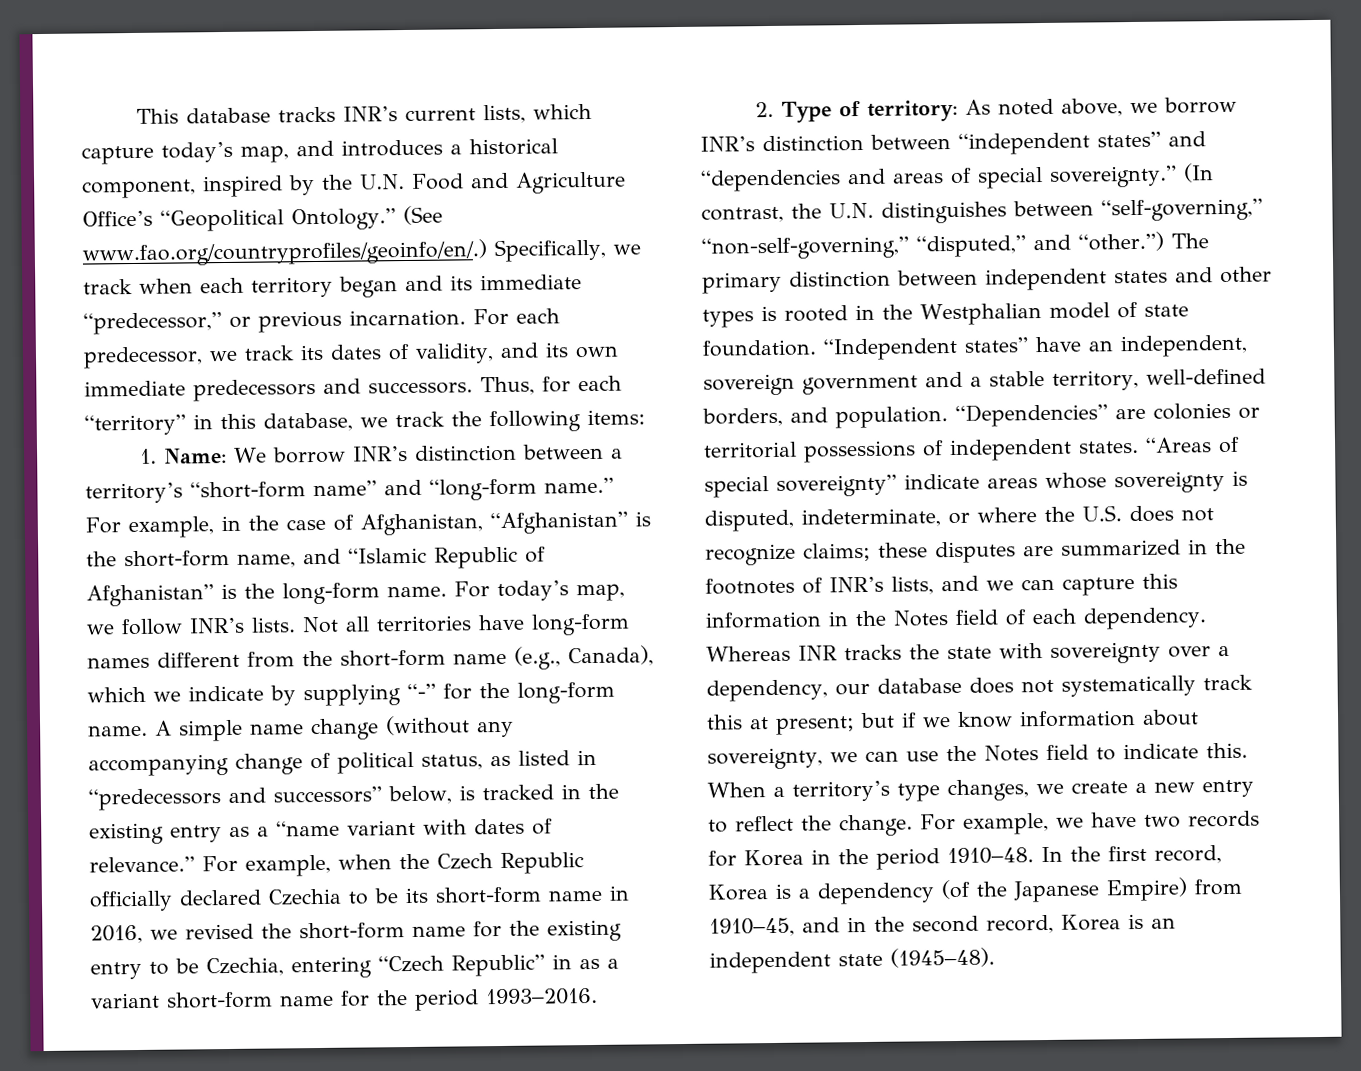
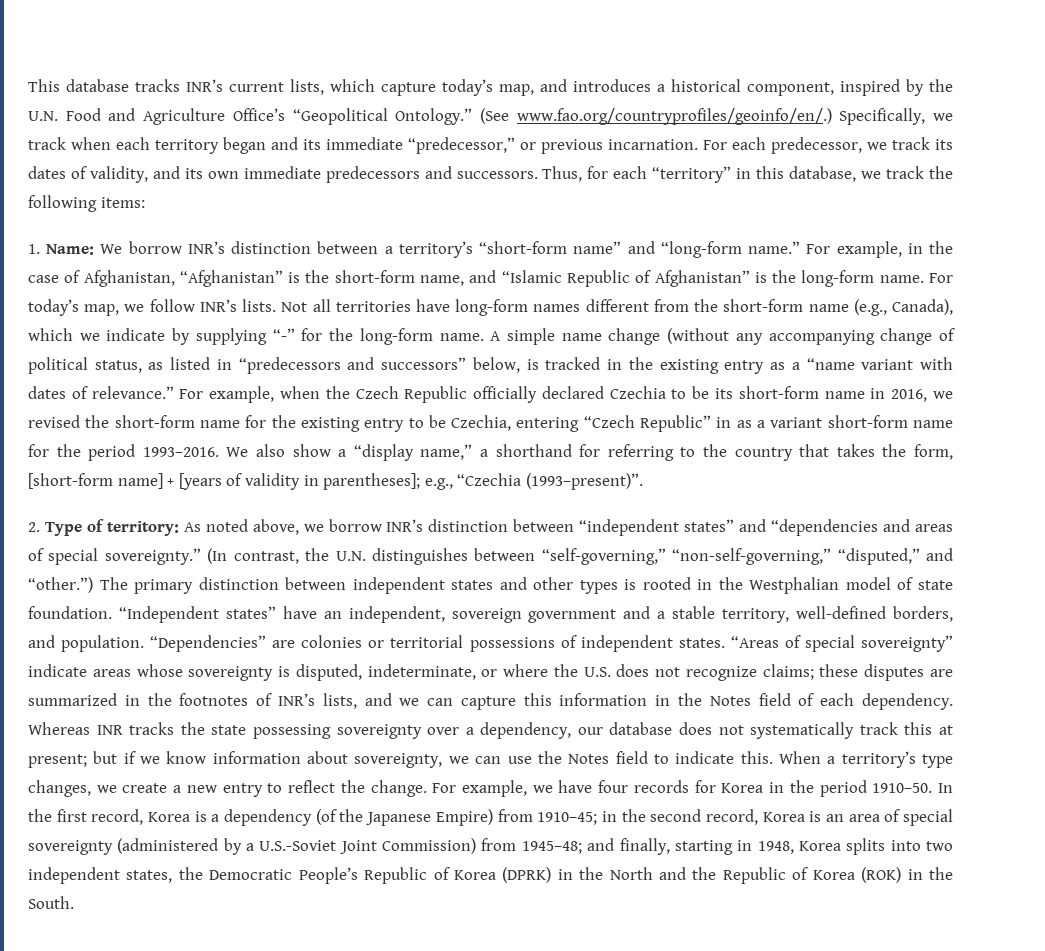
(598, 996) none -> [226,444,954,461] [28,473,643,490] We also show a “display name,” a shorthand for referring to the country that takes the form, [short-form name] + [years of validity in parentheses]; e.g., “Czechia (1993–present)”.
[999,643,1043,659] with -> [252,724,331,739] possessing
[1144,814,1181,828] two -> [598,780,629,793] four
[947,847,1034,865] 1910–48. -> [872,783,933,793] 1910–50.
[709,917,840,937] 1910–45, and -> [537,812,598,825] 1910–45;
[709,947,995,974] independent state (1945–48). -> [848,809,953,826] [28,838,954,855] [28,867,954,884] [28,896,74,909] area of special sovereignty (administered by a U.S.-Soviet Joint Commission) from 1945–48; and finally, starting in 1948, Korea splits into two independent states, the Democratic People’s Republic of Korea (DPRK) in the North and the Republic of Korea (ROK) in the South.

